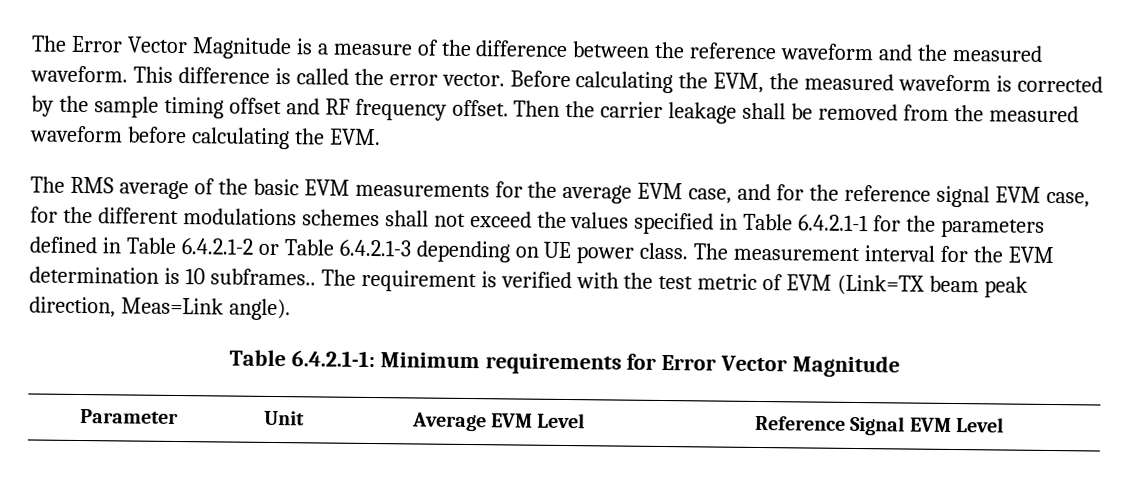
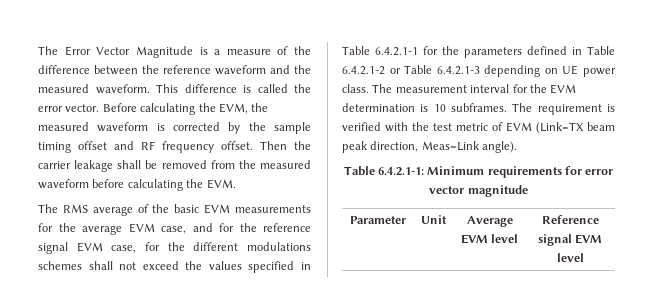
[209,268,316,286] subframes.. -> [451,103,507,112] subframes.
[661,354,901,378] Error Vector Magnitude -> [585,169,614,175] [429,185,528,197] error vector magnitude
[537,412,586,429] Level -> [491,234,519,243] level
[850,415,1005,436] Signal EVM Level -> [537,234,603,246] [556,253,584,262] signal EVM level

